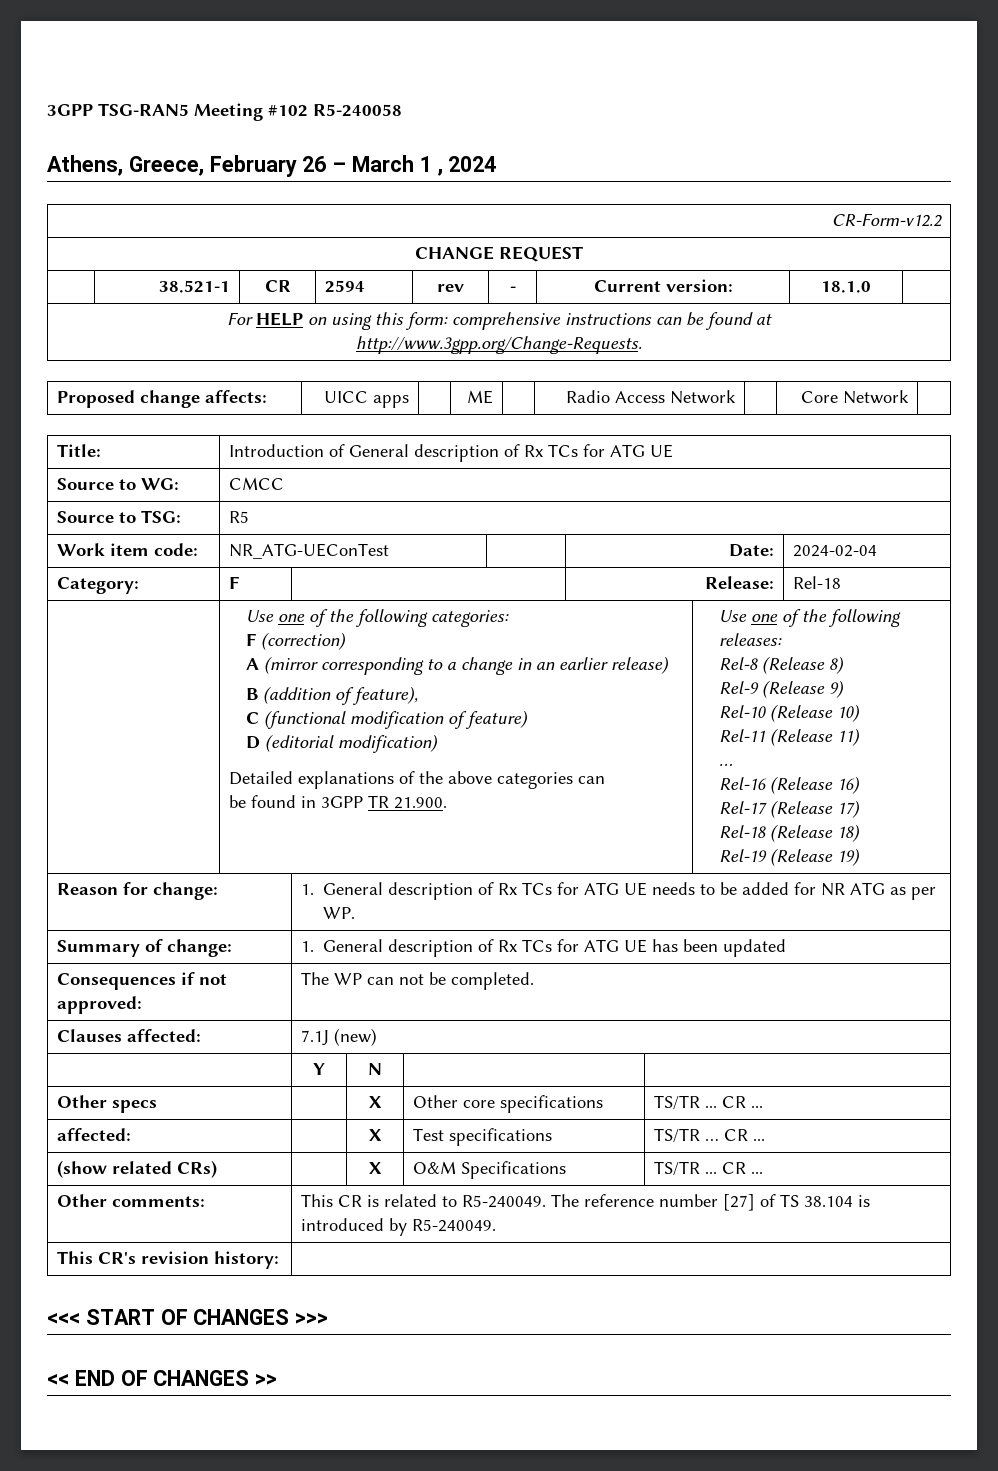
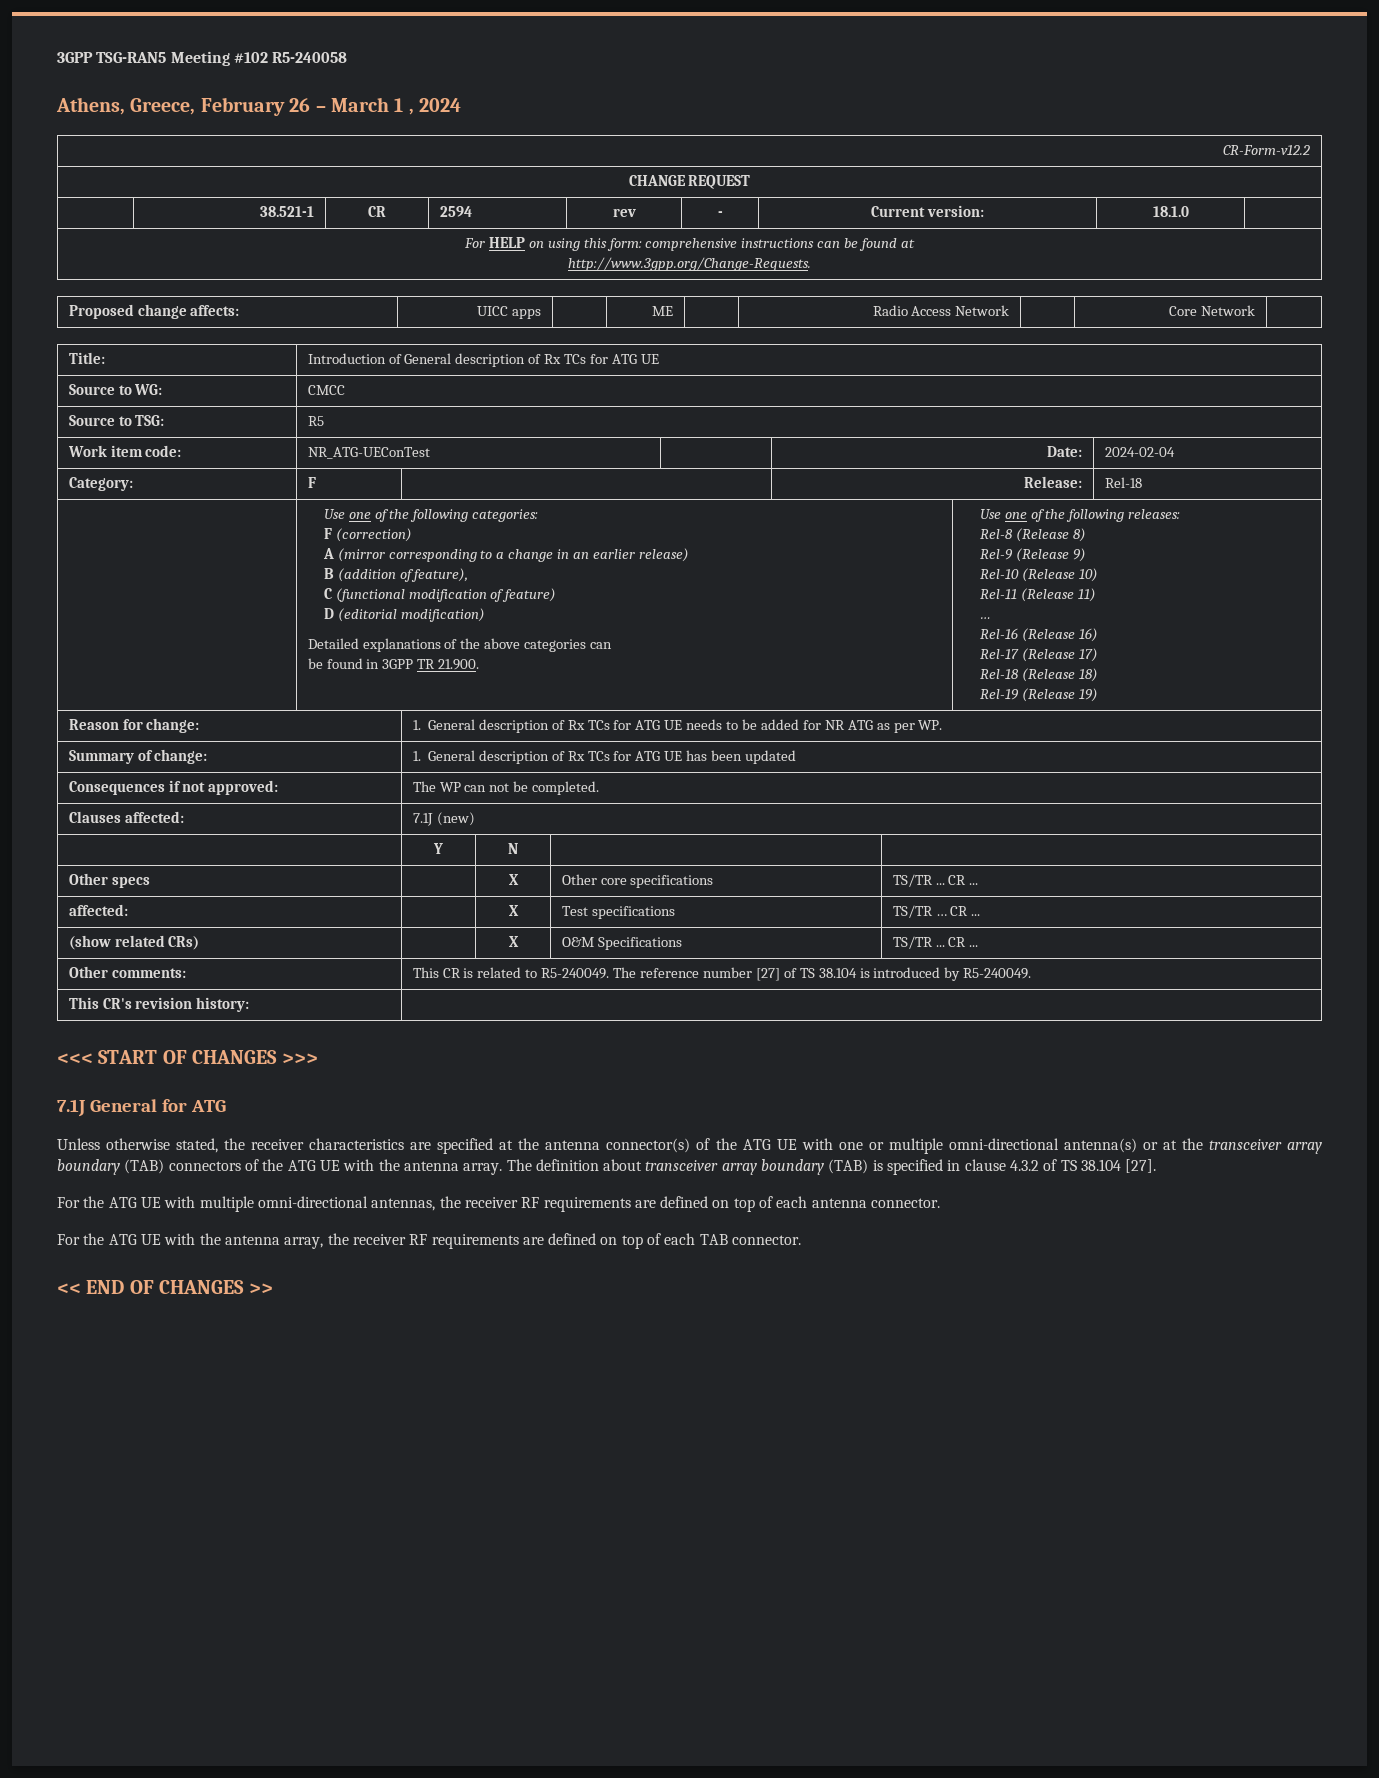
(329, 1318) none -> [57,1099,226,1117] [57,1138,1322,1154] [57,1159,1157,1175] [57,1196,941,1212] [57,1233,802,1249] // 7.1J General for ATG // Unless otherwise stated, the receiver characteristics are specified at the antenna connector(s) of the ATG UE with one or multiple omni-directional antenna(s) or at the transceiver array boundary (TAB) connectors of the ATG UE with the antenna array. The definition about transceiver array boundary (TAB) is specified in clause 4.3.2 of TS 38.104 [27]. // For the ATG UE with multiple omni-directional antennas, the receiver RF requirements are defined on top of each antenna connector. // For the ATG UE with the antenna array, the receiver RF requirements are defined on top of each TAB connector.

